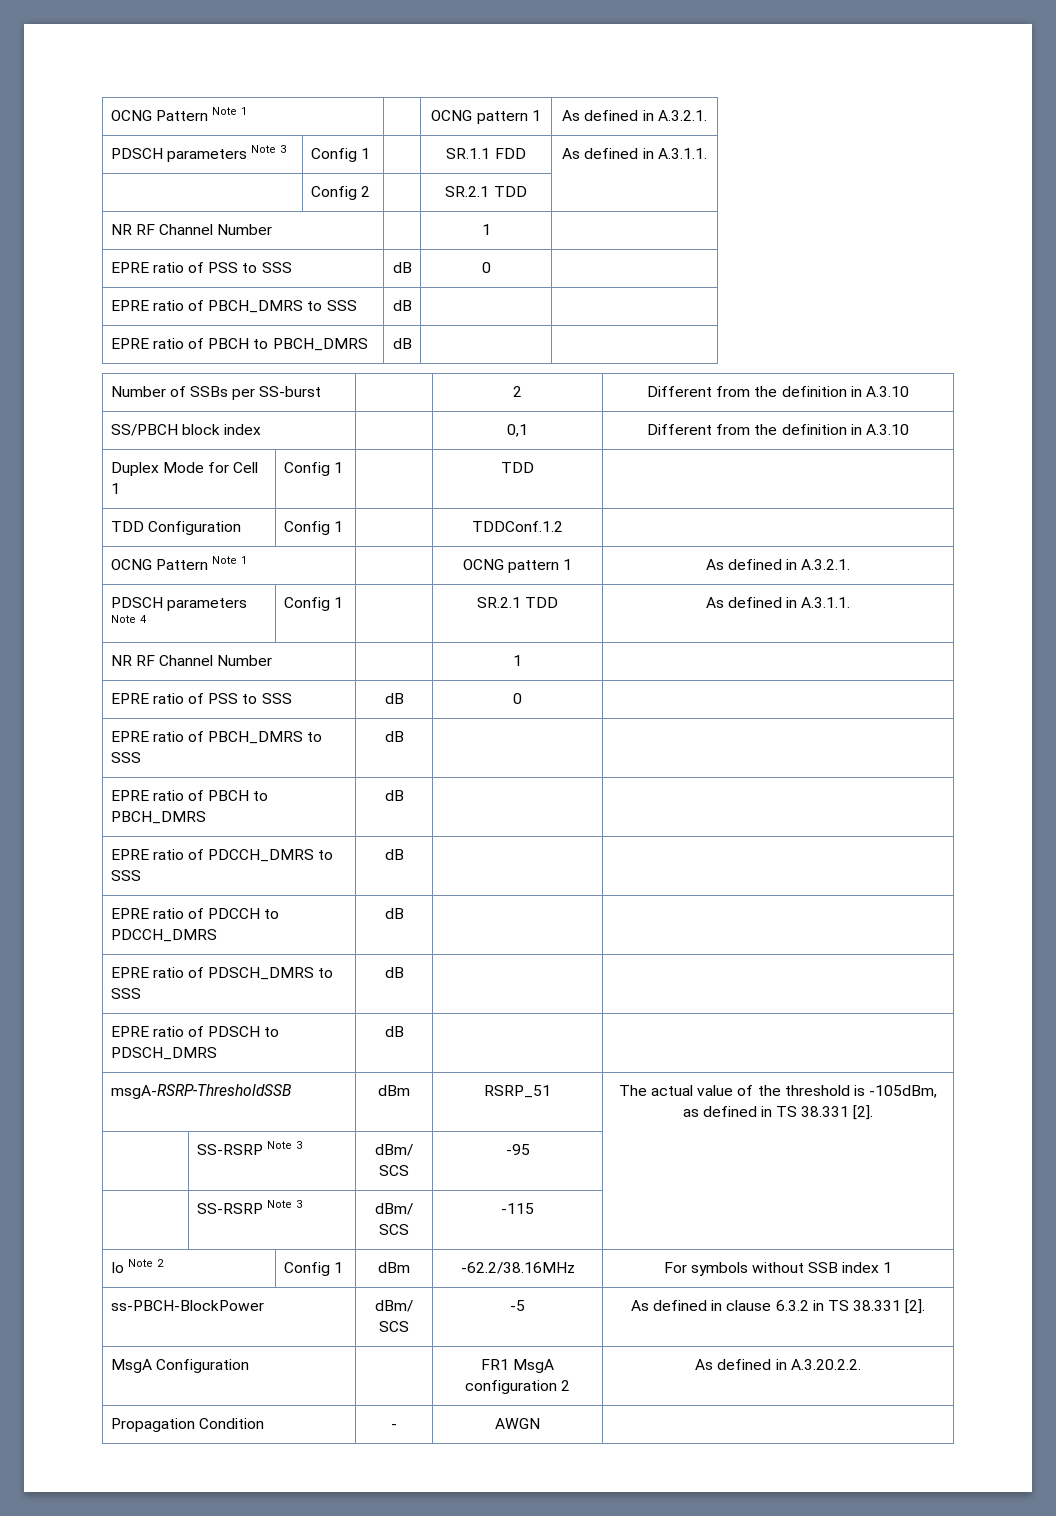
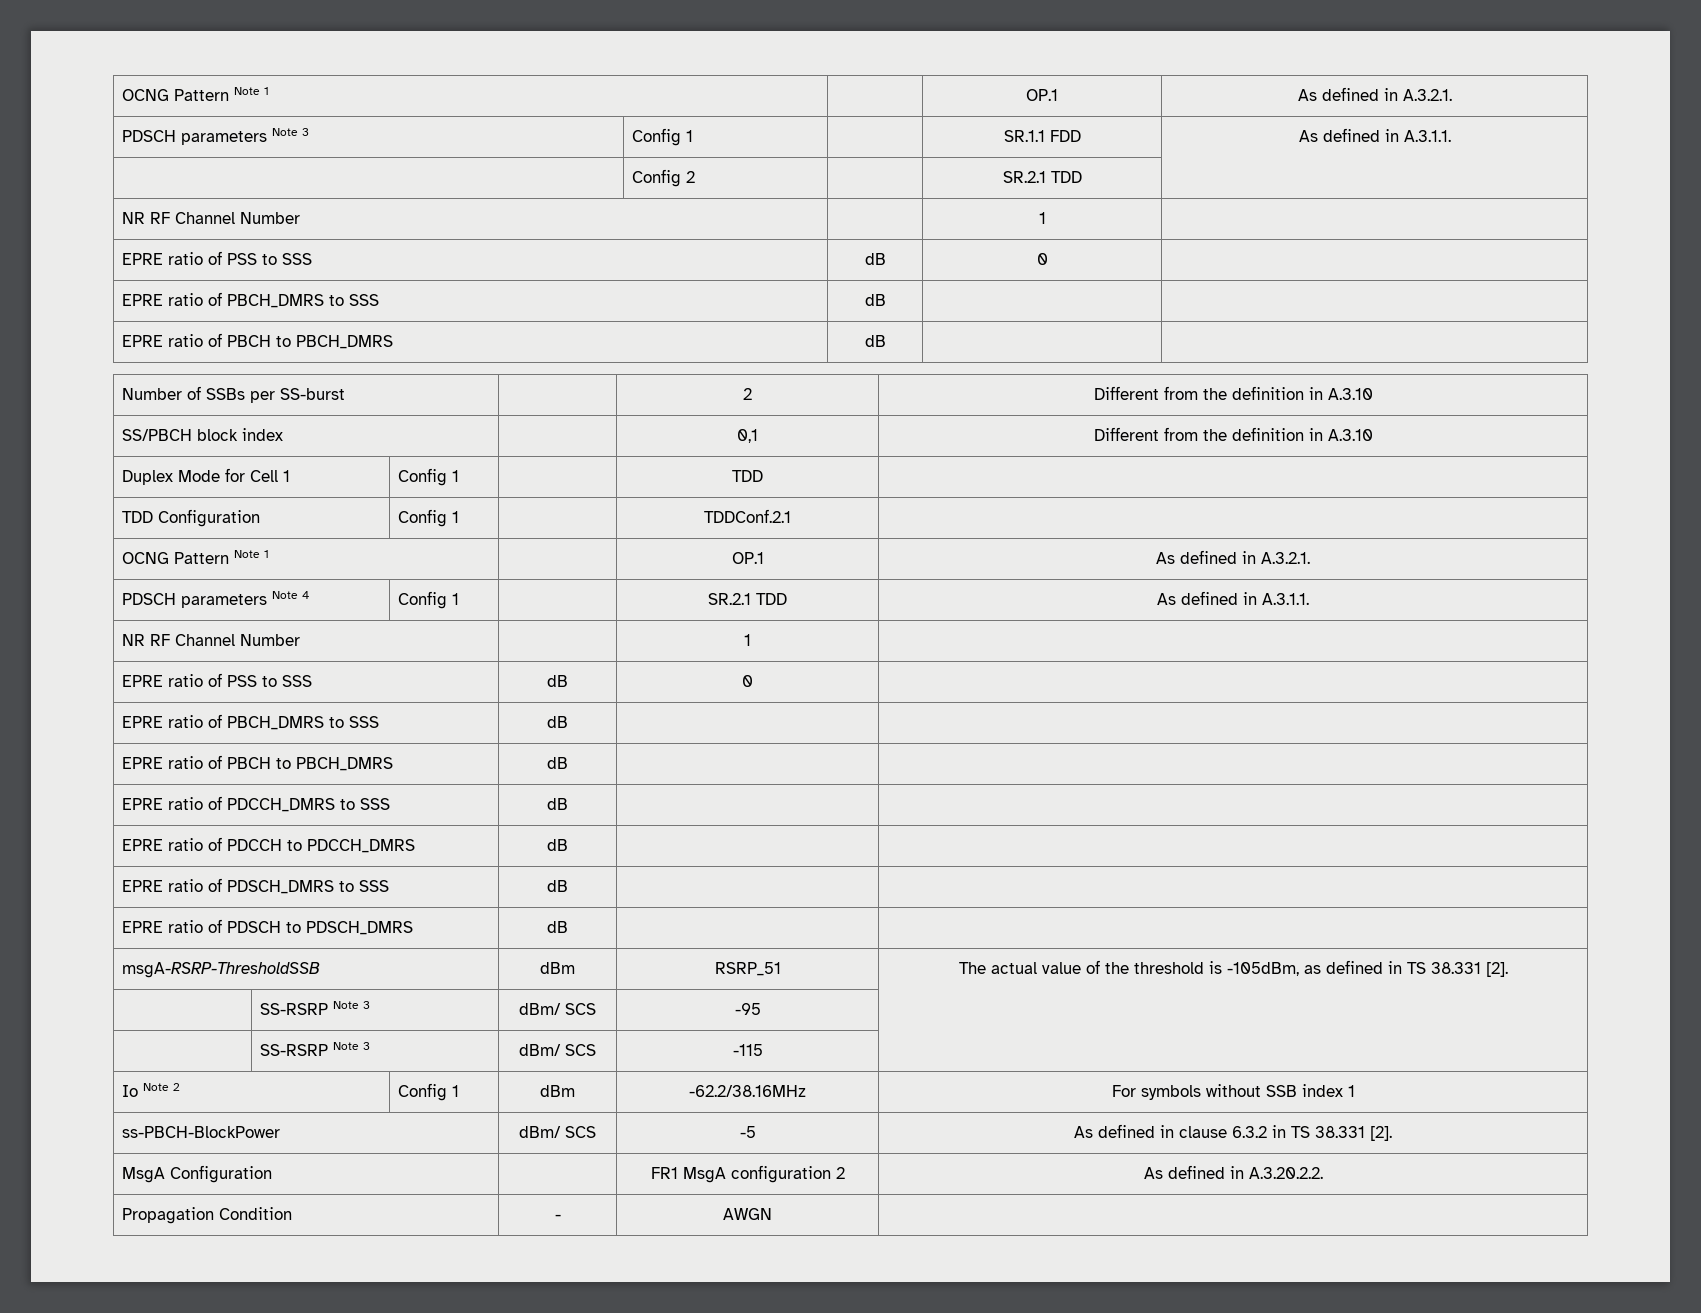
[110,107,248,121] [431,110,541,124] OCNG Pattern Note 1 | | OCNG pattern 1 -> [121,87,269,101] [1026,89,1058,101] OCNG Pattern Note 1 | | OP.1
[472,521,563,532] [110,556,248,570] [462,559,573,573] TDDConf.1.2 | // OCNG Pattern Note 1 | | OCNG pattern 1 -> [704,509,791,523] [121,550,269,564] [731,552,764,564] TDDConf.2.1 | // OCNG Pattern Note 1 | | OP.1

